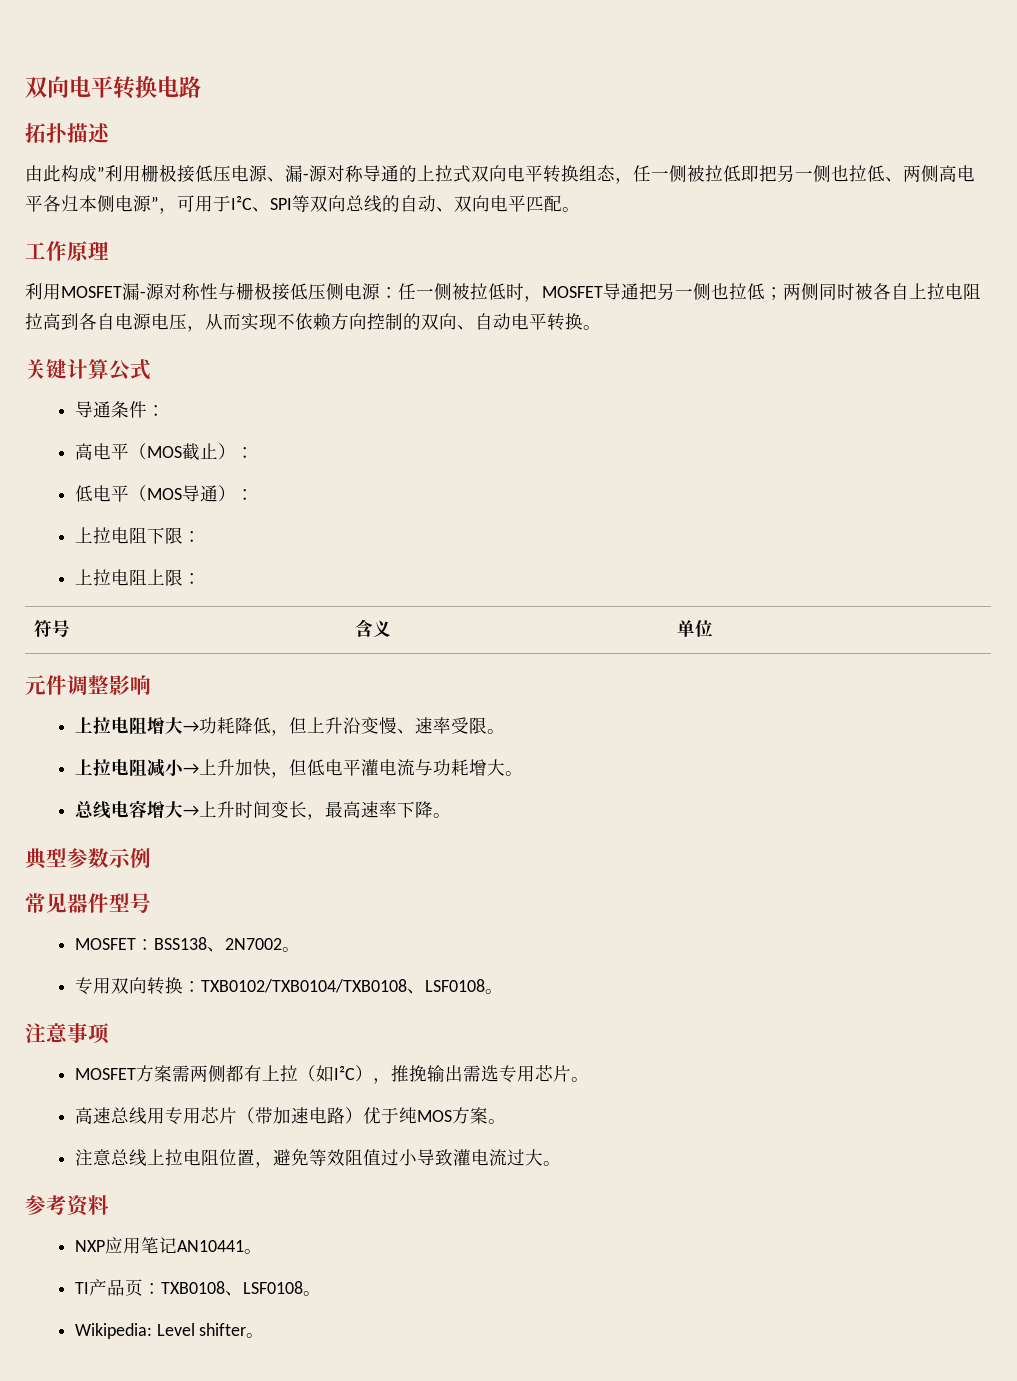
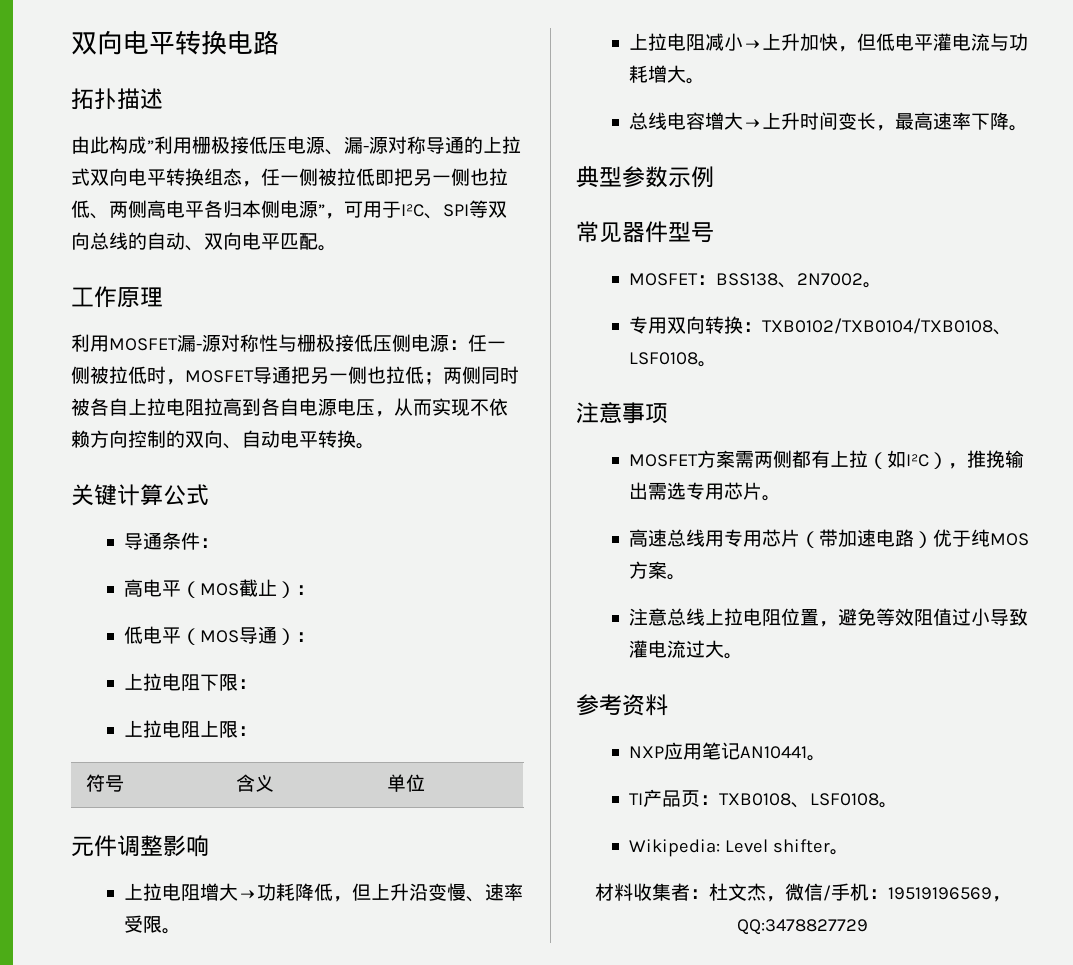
(265, 1335) none -> [594,883,1011,902] [737,919,868,935] // 材料收集者：杜文杰，微信/手机：19519196569，QQ:3478827729

